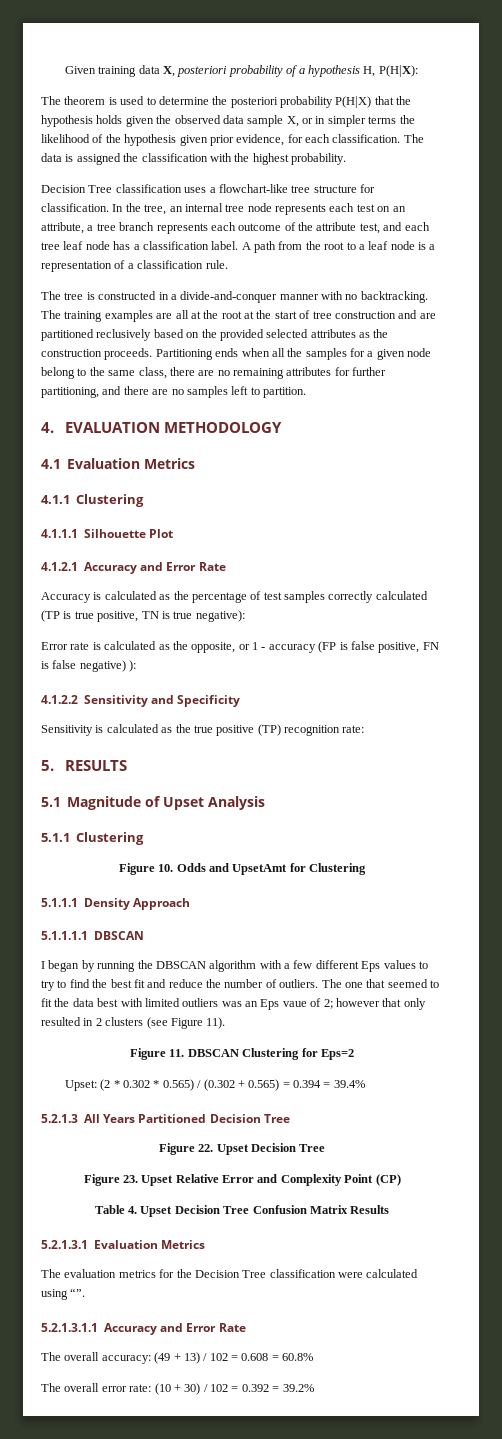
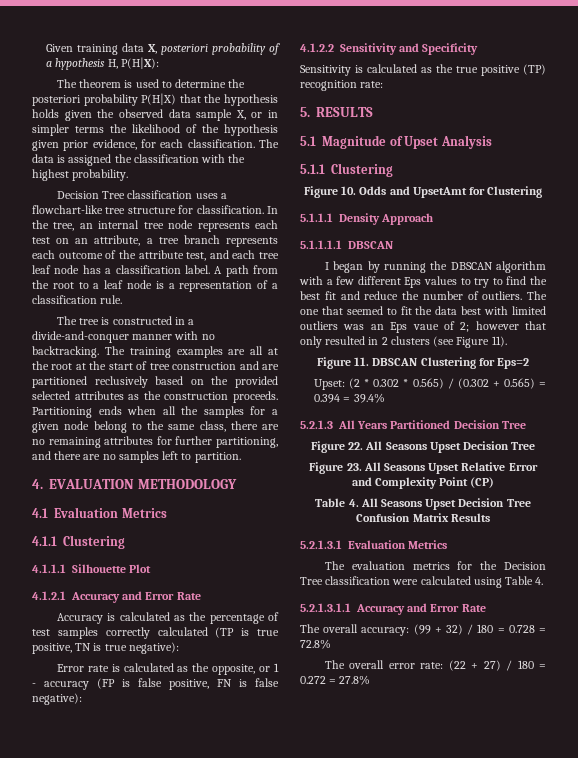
[79,660,137,672] negative) ): -> [32,693,82,705] negative):
(214, 1148) none -> [365,441,427,450] All Seasons
(138, 1179) none -> [363,462,425,471] All Seasons
(138, 1210) none -> [360,498,422,507] All Seasons
[70,1288,86,1297] “”. -> [505,576,544,585] Table 4.
[154,1352,314,1364] [41,1383,314,1395] (49 + 13) / 102 = 0.608 = 60.8% // The overall error rate: (10 + 30) / 102 = 0.392 = 39.2% -> [413,624,546,635] [300,639,331,649] [324,660,546,671] [300,675,371,685] (99 + 32) / 180 = 0.728 = 72.8% // The overall error rate: (22 + 27) / 180 = 0.272 = 27.8%

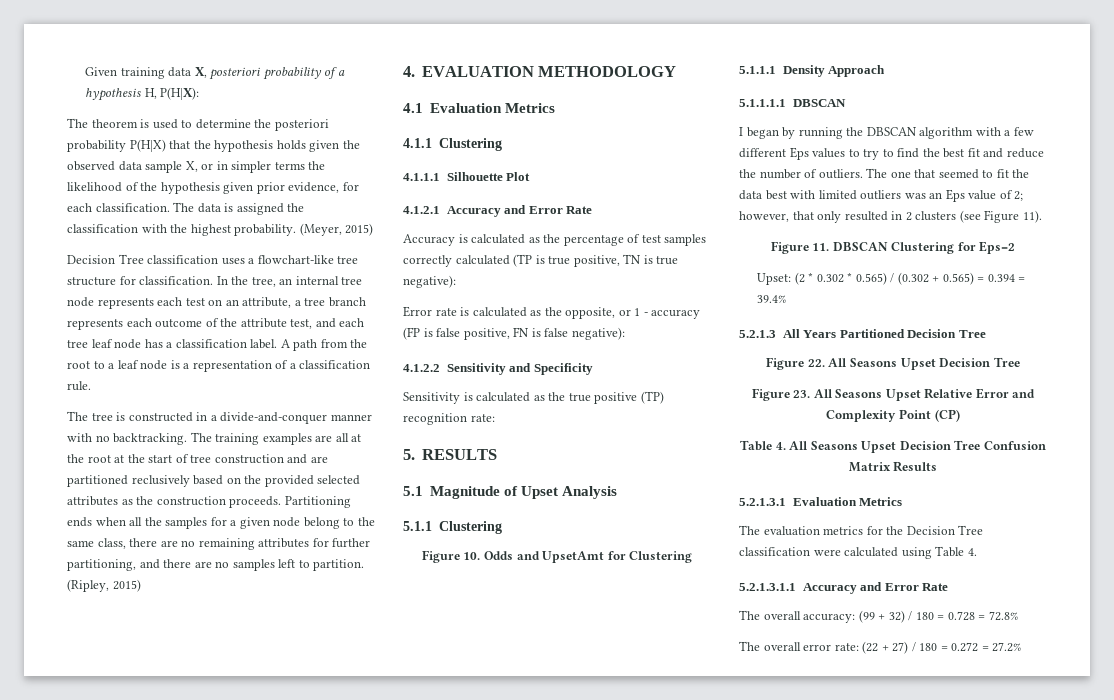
(129, 175) none -> [299,223,374,236] (Meyer, 2015)
(241, 457) none -> [67,579,141,592] (Ripley, 2015)
[412,324,439,330] vaue -> [968,190,997,200] value
[475,321,519,330] however -> [739,211,789,222] however,
[339,675,371,685] 27.8% -> [992,642,1022,652] 27.2%

